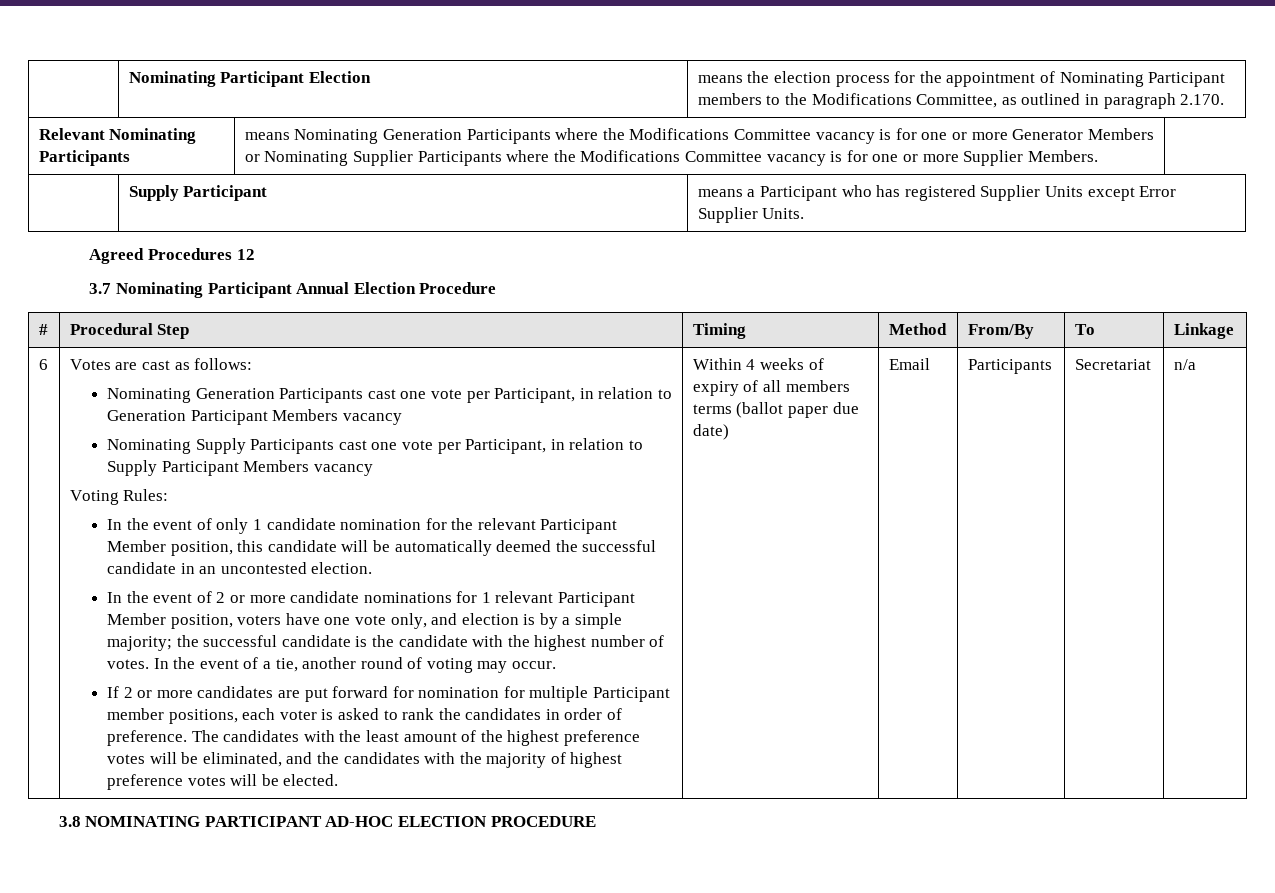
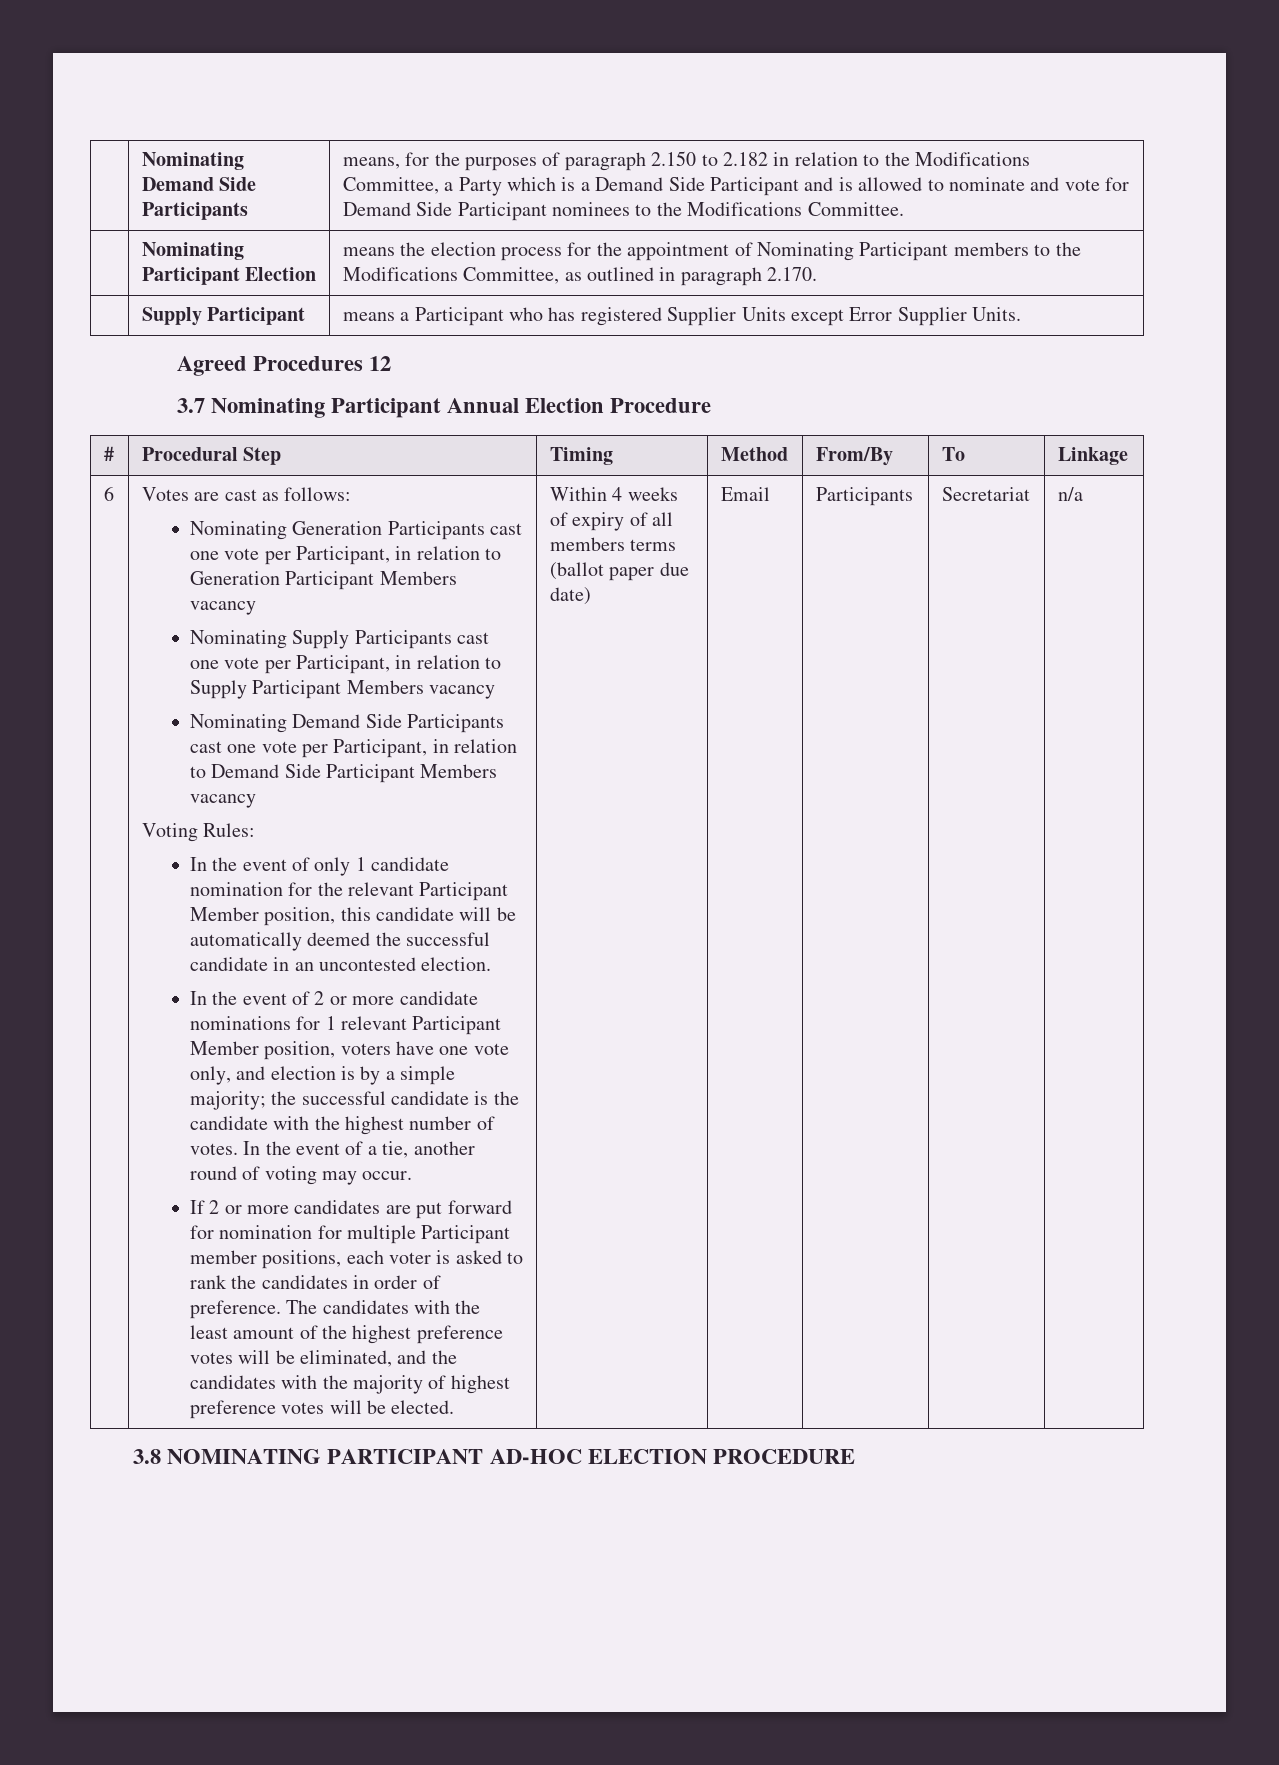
(128, 79) none -> [141,152,244,170] [141,177,257,191] [141,202,248,220] [342,151,1030,171] [342,177,1130,196] [342,202,904,221] | Nominating Demand Side Participants | means, for the purposes of paragraph 2.150 to 2.182 in relation to the Modifications Committee, a Party which is a Demand Side Participant and is allowed to nominate and vote for Demand Side Participant nominees to the Modifications Committee. //
[38,128,197,144] [38,150,130,166] [244,128,1154,144] [244,150,1098,166] // Relevant Nominating Participants | means Nominating Generation Participants where the Modifications Committee vacancy is for one or more Generator Members or Nominating Supplier Participants where the Modifications Committee vacancy is for one or more Supplier Members. -> (818, 274) none
(373, 470) none -> [189,714,504,733] [189,739,518,758] [189,764,498,783] [189,794,256,808] // Nominating Demand Side Participants cast one vote per Participant, in relation to Demand Side Participant Members vacancy

